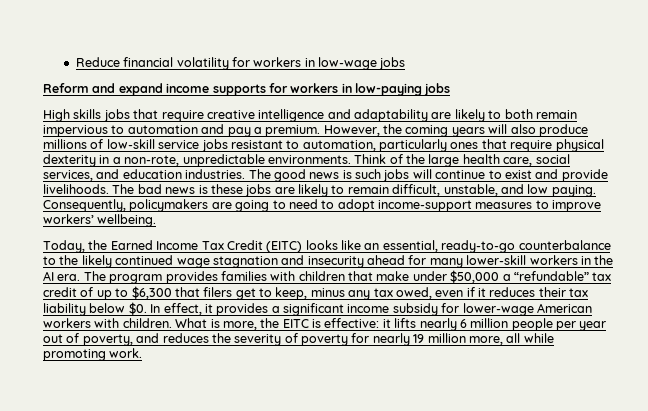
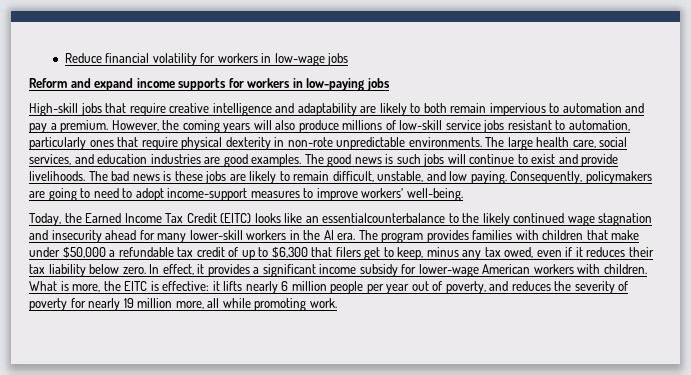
[43,109,102,122] High skills -> [29,103,78,116] High-skill
[112,154,425,167] a non-rote, unpredictable environments. Think of the -> [287,137,505,150] non-rote unpredictable environments. The
[185,169,246,179] industries. -> [150,154,302,167] industries are good examples.
[97,214,157,227] wellbeing. -> [406,188,463,201] well-being.
[382,240,611,253] essential, ready-to-go counterbalance -> [322,213,446,223] essentialcounterbalance
[513,271,589,281] “refundable” -> [118,247,174,257] refundable
[128,302,147,315] $0. -> [122,267,146,274] zero.

